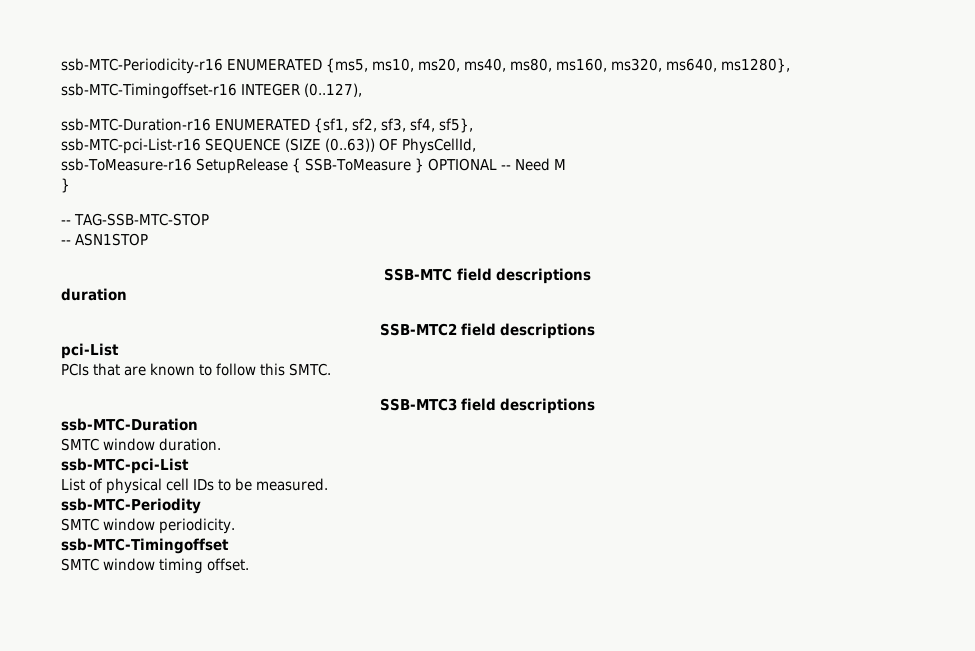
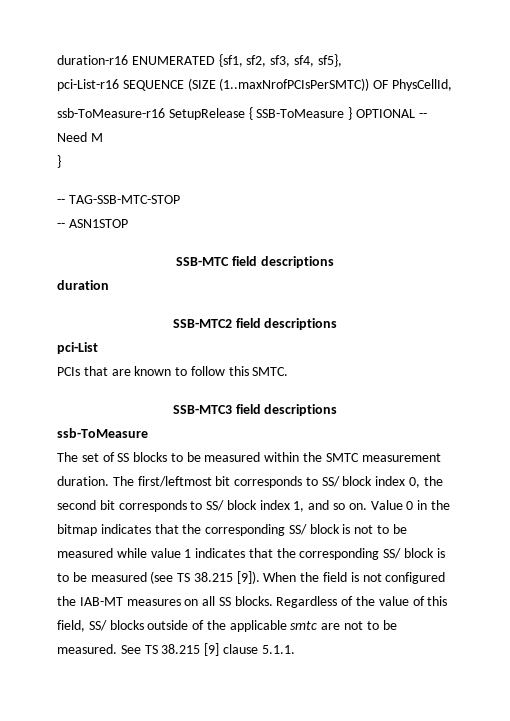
[61,58,791,74] [61,83,363,99] [61,118,211,131] ssb-MTC-Periodicity-r16 ENUMERATED {ms5, ms10, ms20, ms40, ms80, ms160, ms320, ms640, ms1280}, // ssb-MTC-Timingoffset-r16 INTEGER (0..127), // ssb-MTC-Duration-r16 -> [57,55,128,65] duration-r16
[61,138,201,154] ssb-MTC-pci-List-r16 -> [57,79,119,91] pci-List-r16
[325,138,376,152] (0..63)) -> [219,78,370,91] (1..maxNrofPCIsPerSMTC))
[61,418,198,431] [61,438,222,451] [61,458,189,474] [61,478,329,494] [61,498,201,514] [61,518,236,534] [61,538,229,554] [61,558,250,574] ssb-MTC-Duration // SMTC window duration. // ssb-MTC-pci-List // List of physical cell IDs to be measured. // ssb-MTC-Periodity // SMTC window periodicity. // ssb-MTC-Timingoffset // SMTC window timing offset. -> [57,428,148,438] [57,452,441,462] [57,476,443,488] [57,500,450,512] [57,524,407,536] [57,548,445,560] [57,571,446,584] [57,596,448,608] [57,620,397,632] [57,643,295,656] ssb-ToMeasure // The set of SS blocks to be measured within the SMTC measurement duration. The first/leftmost bit corresponds to SS/ block index 0, the second bit corresponds to SS/ block index 1, and so on. Value 0 in the bitmap indicates that the corresponding SS/ block is not to be measured while value 1 indicates that the corresponding SS/ block is to be measured (see TS 38.215 [9]). When the field is not configured the IAB-MT measures on all SS blocks. Regardless of the value of this field, SS/ blocks outside of the applicable smtc are not to be measured. See TS 38.215 [9] clause 5.1.1.

